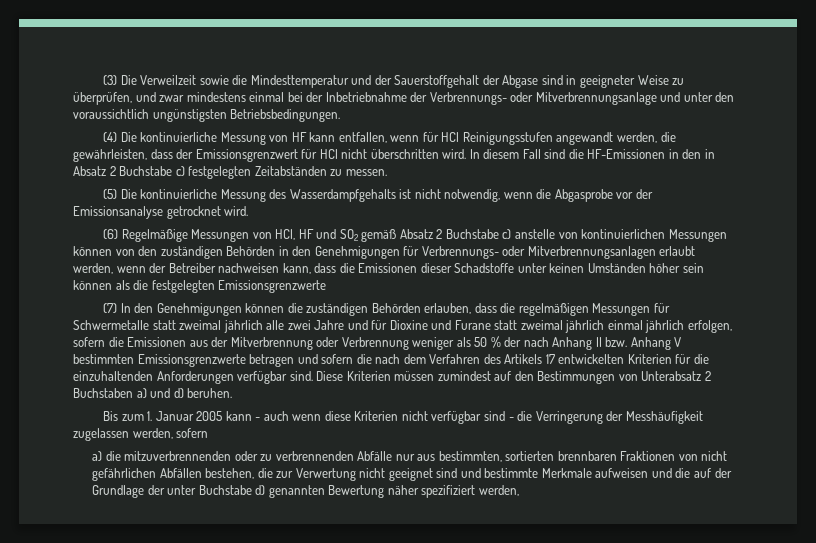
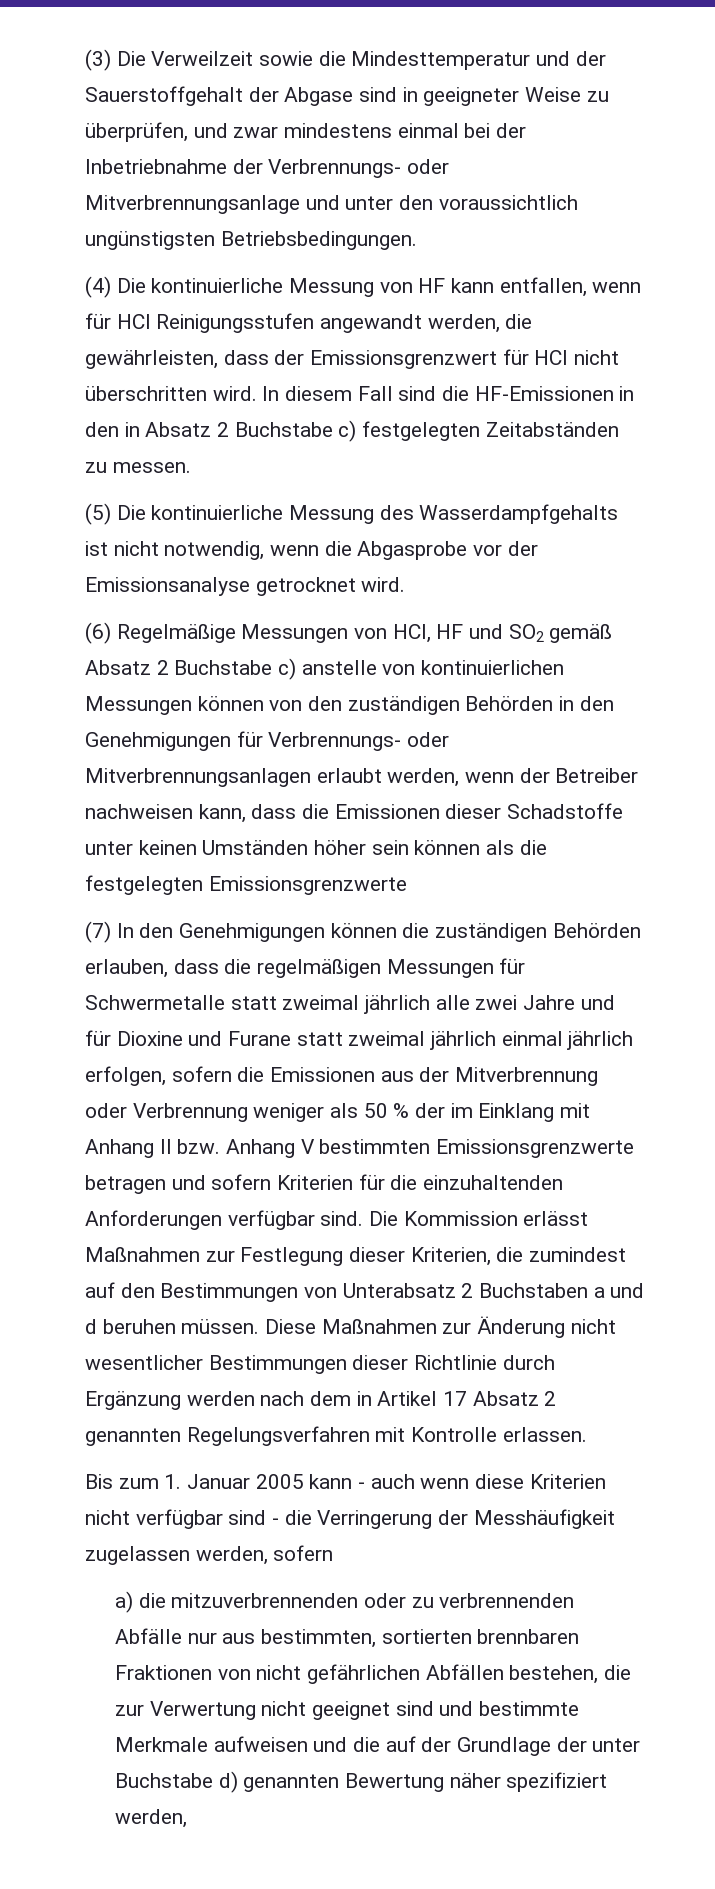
[523,337,549,347] nach -> [450,1103,591,1122] im Einklang mit
[356,354,625,364] die nach dem Verfahren des Artikels 17 entwickelten -> (272, 1182) none
[316,371,435,381] Diese Kriterien müssen -> [369,1211,589,1226] [85,1247,524,1266] Die Kommission erlässt Maßnahmen zur Festlegung dieser Kriterien, die
[136,388,233,398] a) und d) beruhen. -> [593,1283,645,1298] [85,1316,616,1338] [85,1355,555,1374] [85,1391,557,1410] [85,1426,587,1446] a und d beruhen müssen. Diese Maßnahmen zur Änderung nicht wesentlicher Bestimmungen dieser Richtlinie durch Ergänzung werden nach dem in Artikel 17 Absatz 2 genannten Regelungsverfahren mit Kontrolle erlassen.

